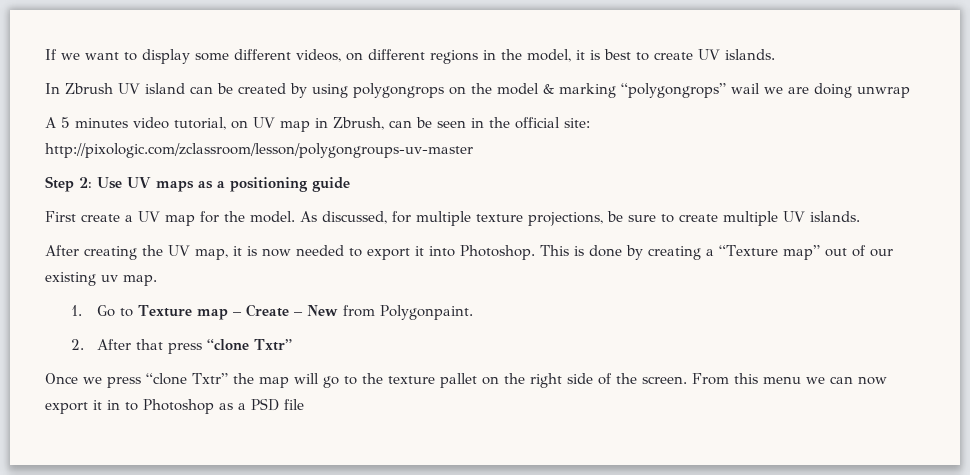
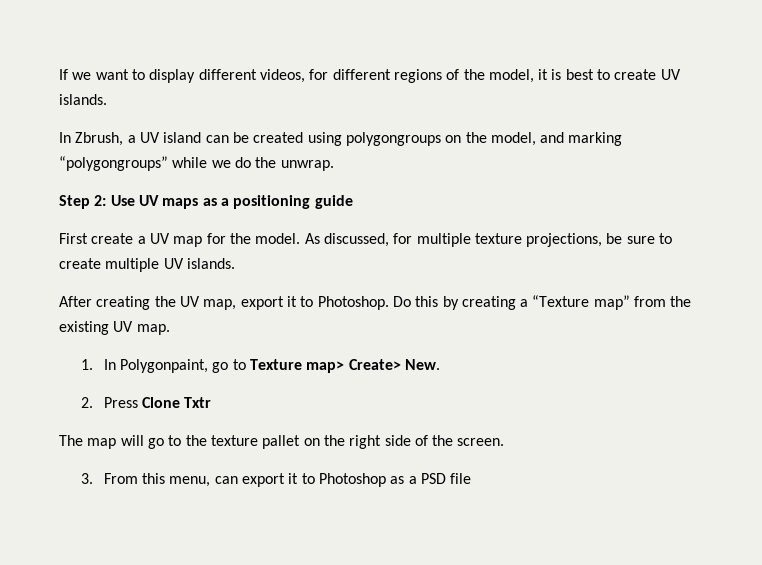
[195,53,229,61] some -> (196, 76) none
[346,52,363,61] on -> [309,69,329,80] for
[483,50,496,60] in -> [446,69,460,80] of
[65,83,113,94] Zbrush -> [75,132,136,146] Zbrush, a
[290,83,910,98] [45,117,590,132] [45,143,473,158] by using polygongrops on the model & marking “polygongrops” wail we are doing unwrap // A 5 minutes video tutorial, on UV map in Zbrush, can be seen in the official site: http://pixologic.com/zclassroom/lesson/polygongroups-uv-master -> [307,132,623,146] [59,156,334,171] using polygongroups on the model, and marking “polygongroups” while we do the unwrap.
[233,245,622,260] it is now needed to export it into Photoshop. This is done -> [240,296,439,310] export it to Photoshop. Do this
[824,245,893,257] [45,272,157,286] [70,304,473,320] [70,339,292,354] [45,373,254,388] out of our existing uv map. // 1. Go to Texture map – Create – New from Polygonpaint. // 2. After that press “clone Txtr” // Once we press “clone Txtr” the -> [634,296,692,307] [59,321,170,335] [81,359,441,373] [81,397,212,408] [59,435,83,446] from the existing UV map. // 1. In Polygonpaint, go to Texture map> Create> New. // 2. Press Clone Txtr // The
(687, 380) none -> [81,473,94,484] // 3.
[763,376,887,385] [45,400,120,414] menu we can now export it in -> [169,473,299,487] menu, can export it

